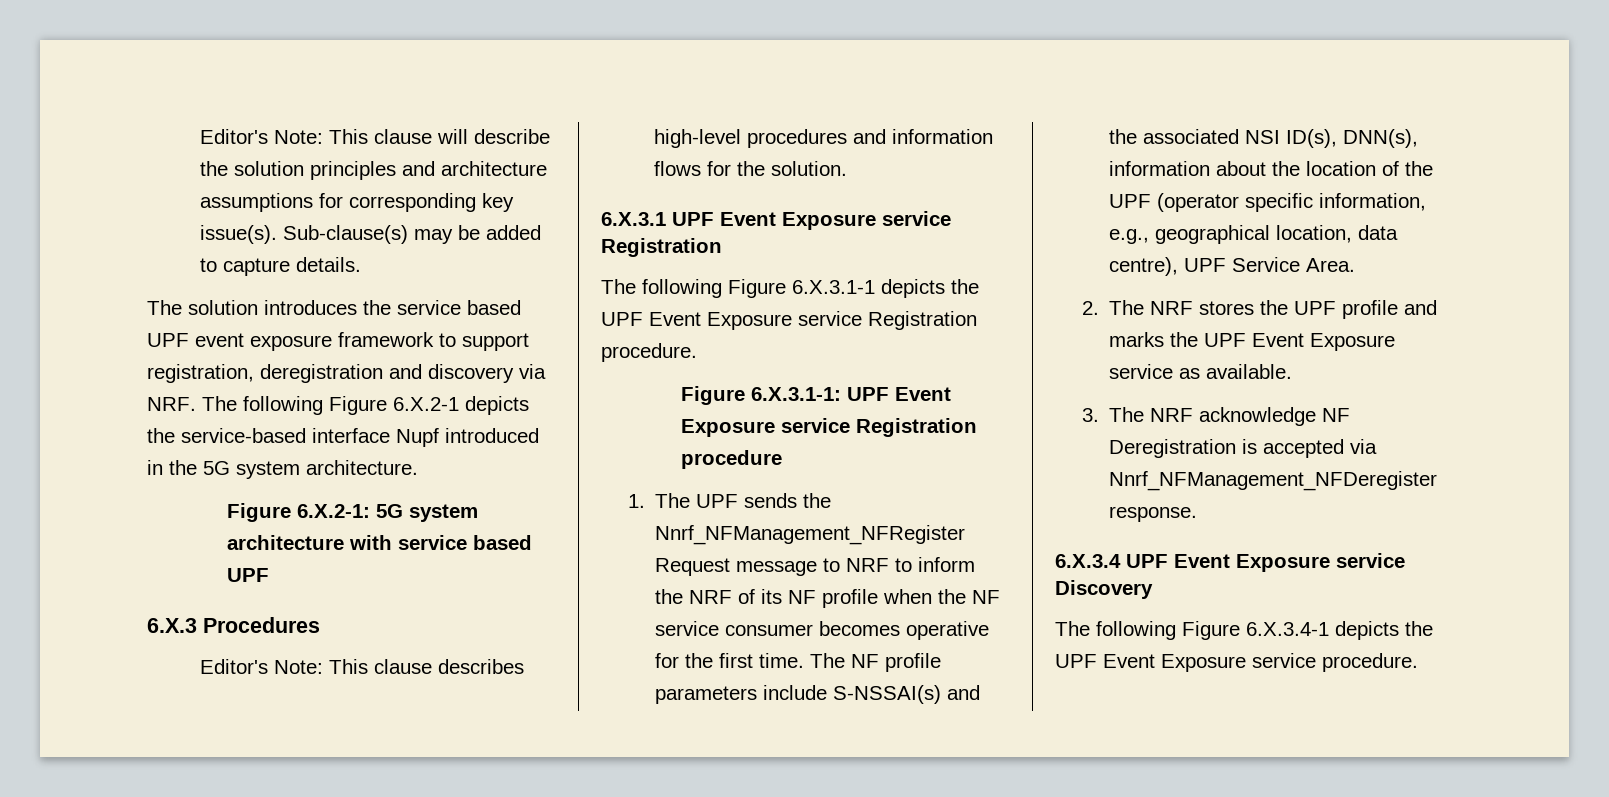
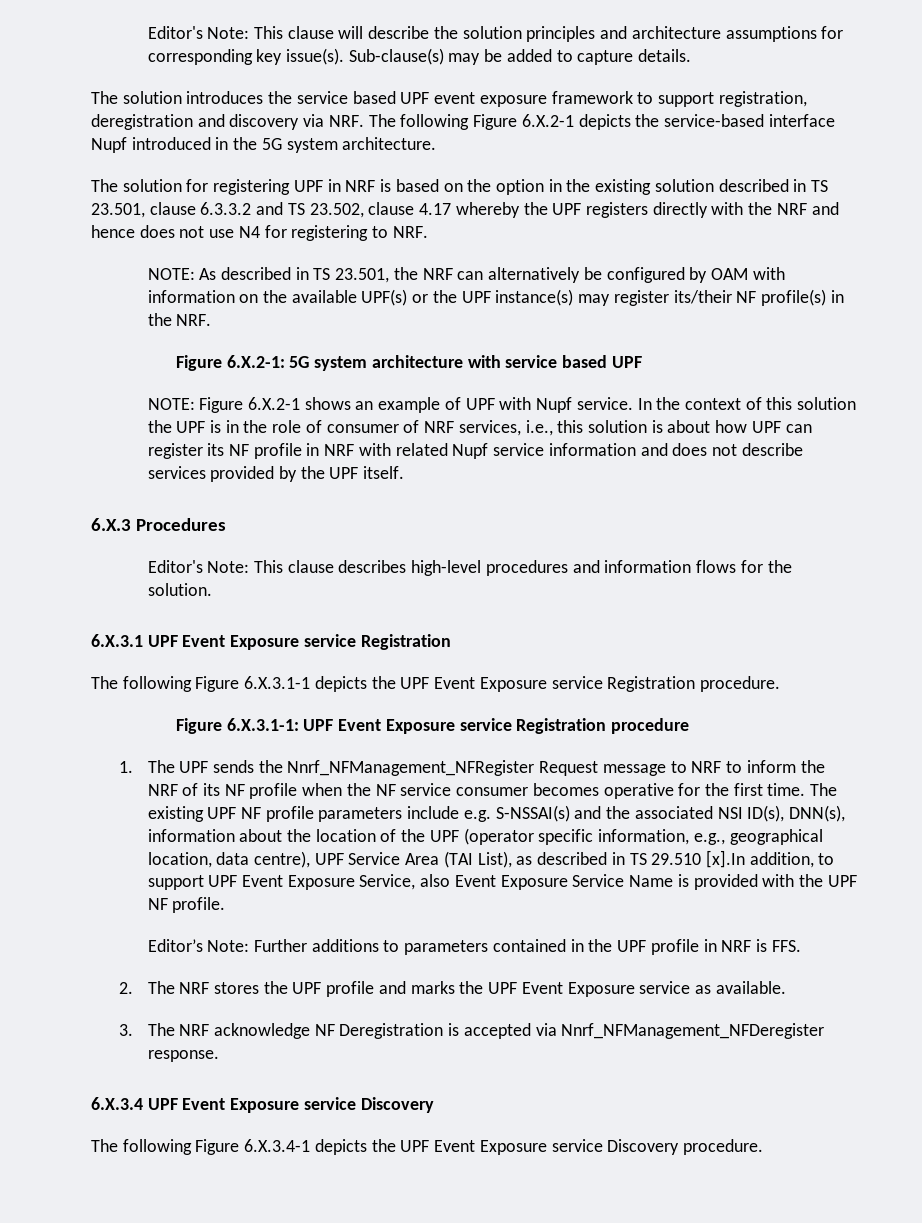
(418, 467) none -> [91,179,829,195] [91,202,839,218] [91,225,428,241] [147,267,785,283] [147,289,844,306] [147,313,212,326] // The solution for registering UPF in NRF is based on the option in the existing solution described in TS 23.501, clause 6.3.3.2 and TS 23.502, clause 4.17 whereby the UPF registers directly with the NRF and hence does not use N4 for registering to NRF. // NOTE: As described in TS 23.501, the NRF can alternatively be configured by OAM with information on the available UPF(s) or the UPF instance(s) may register its/their NF profile(s) in the NRF.
(269, 575) none -> [147,397,857,413] [147,420,812,436] [147,443,803,459] [147,466,405,482] // NOTE: Figure 6.X.2-1 shows an example of UPF with Nupf service. In the context of this solution the UPF is in the role of consumer of NRF services, i.e., this solution is about how UPF can register its NF profile in NRF with related Nupf service information and does not describe services provided by the UPF itself.
(845, 660) none -> [147,806,237,822] existing UPF
(827, 692) none -> [463,810,491,822] e.g.
[1305,258,1355,272] Area. -> [405,850,835,868] [147,874,857,890] [147,897,226,913] [147,939,801,955] Area (TAI List), as described in TS 29.510 [x].In addition, to support UPF Event Exposure Service, also Event Exposure Service Name is provided with the UPF NF profile. // Editor’s Note: Further additions to parameters contained in the UPF profile in NRF is FFS.
(1316, 660) none -> [607,1139,680,1155] Discovery

